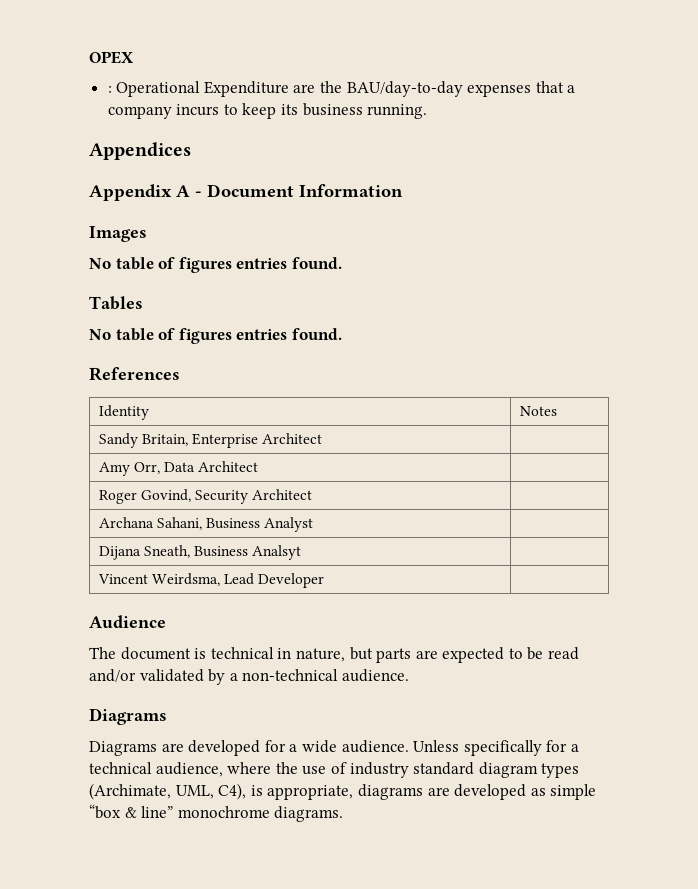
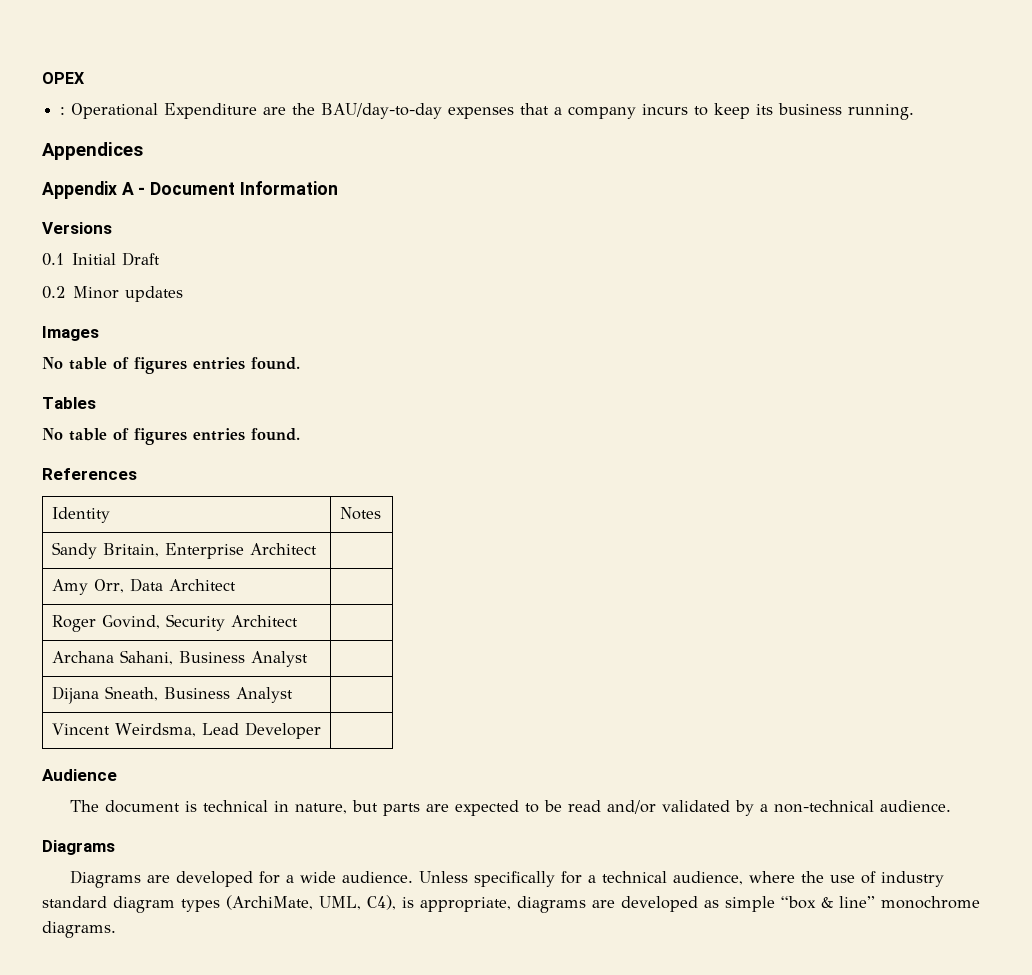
(403, 190) none -> [42,222,112,234] [42,252,161,266] [42,286,184,302] // Versions // 0.1 Initial Draft // 0.2 Minor updates
[252,545,302,560] Analsyt -> [235,687,293,703] Analyst
[89,783,171,800] (Archimate, -> [226,895,313,910] (ArchiMate,

